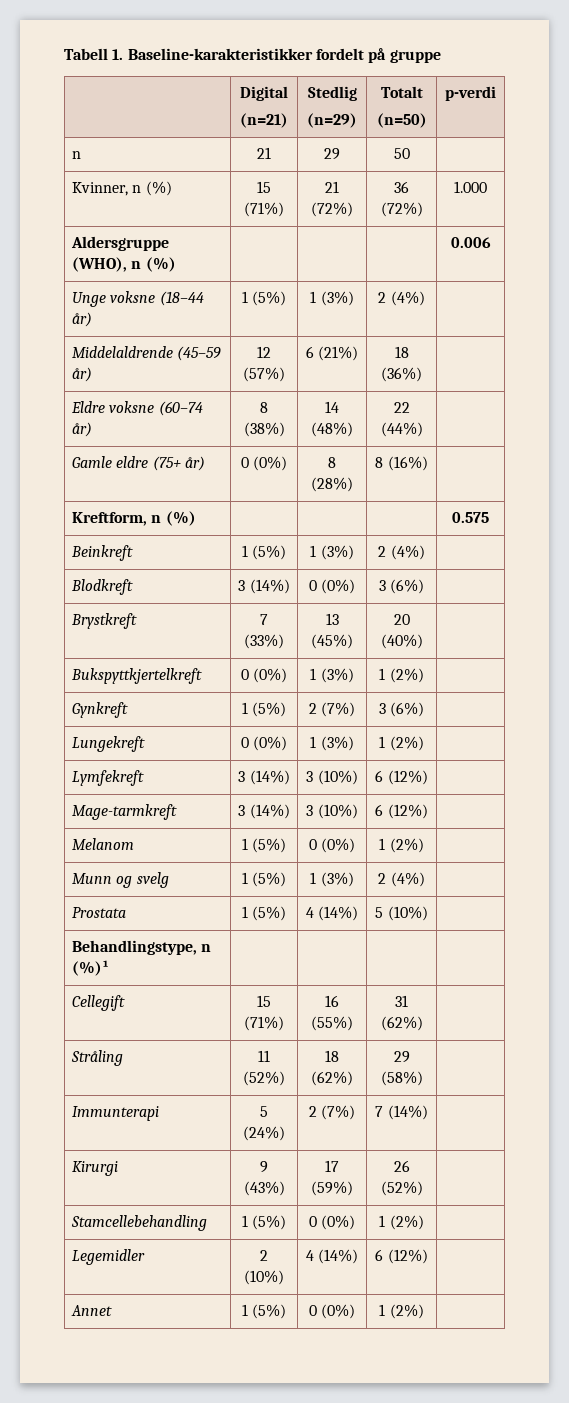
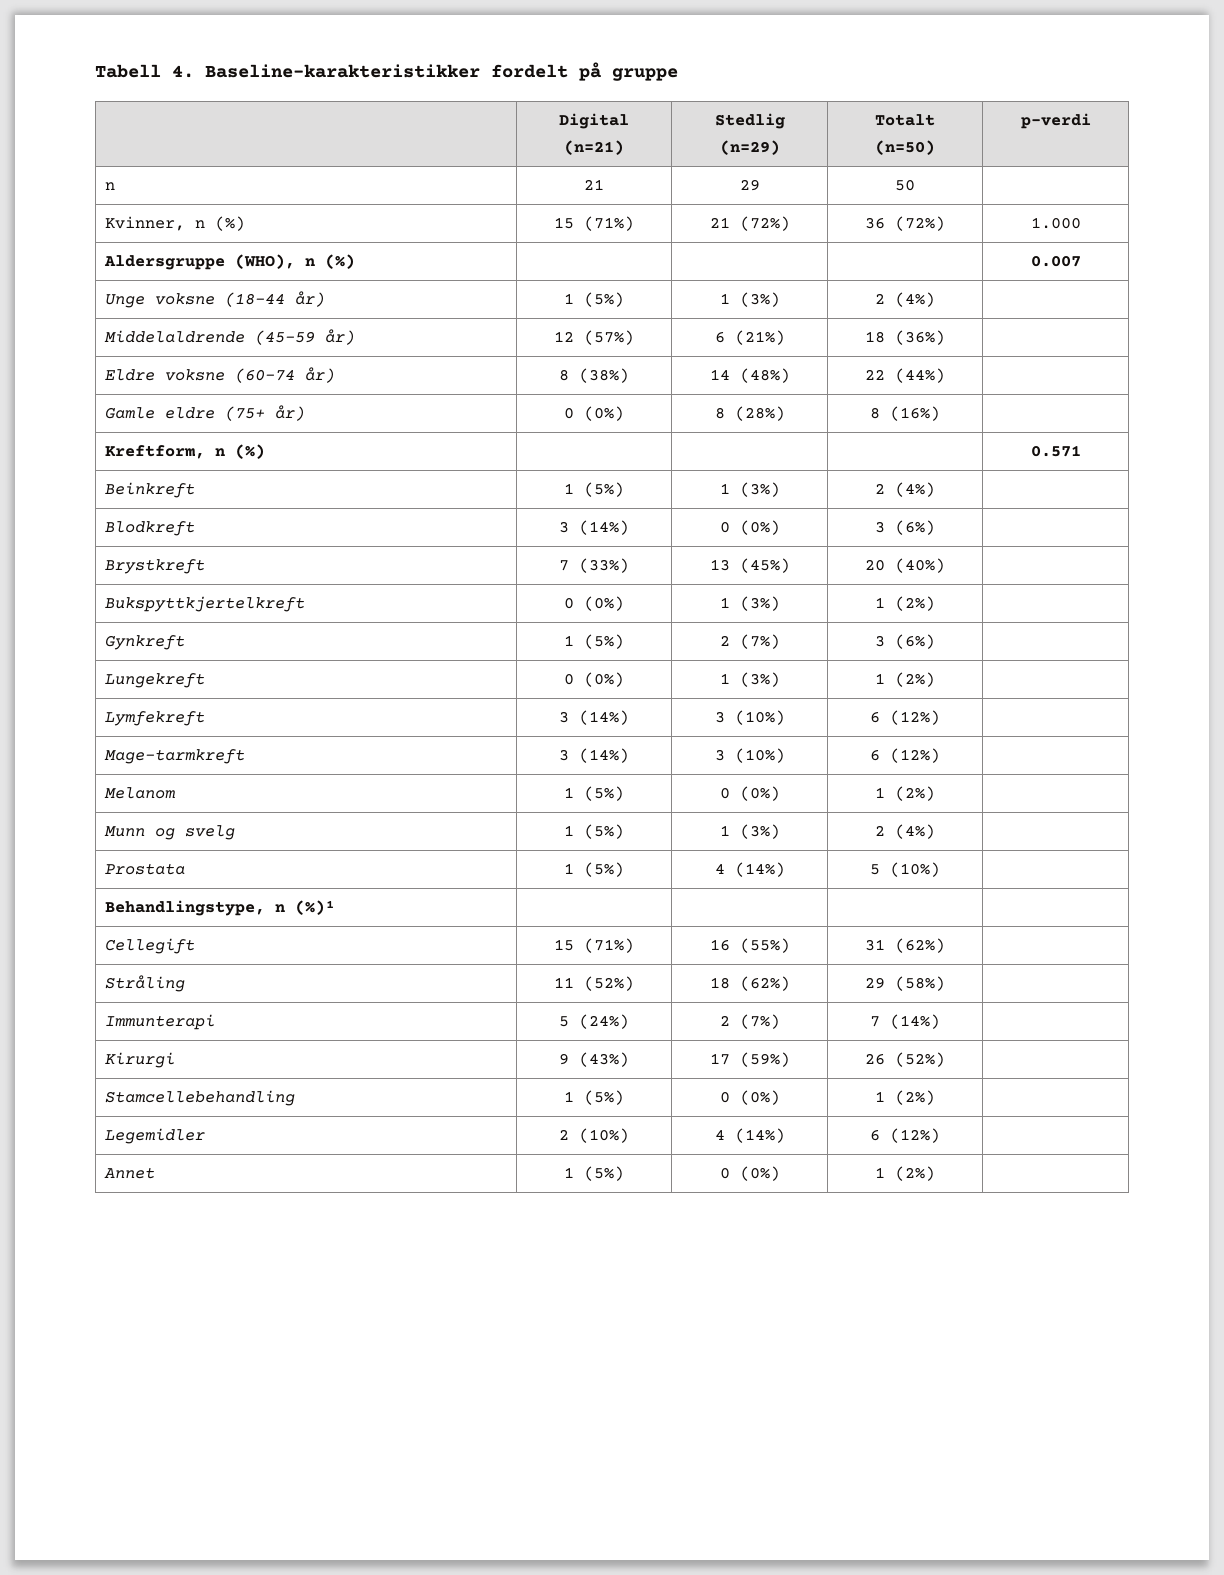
[112,49,124,60] 1. -> [172,65,194,78] 4.
[450,237,491,248] 0.006 -> [1030,255,1081,267] 0.007
[452,512,489,523] 0.575 -> [1030,445,1081,457] 0.571

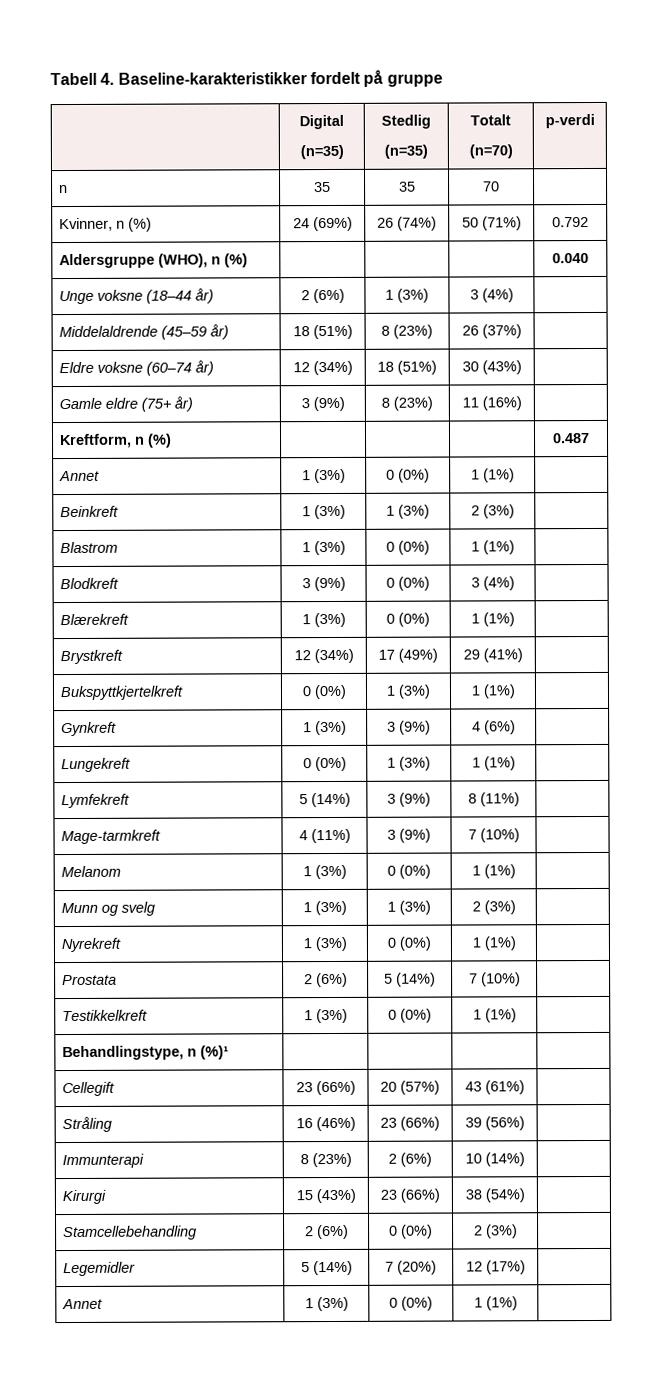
[564,140,624,155] (n=21) -> [299,144,344,160] (n=35)
[719,140,780,155] (n=29) -> [384,144,428,159] (n=35)
[875,140,935,155] (n=50) -> [468,144,513,159] (n=70)
[584,179,604,190] [739,179,760,191] [895,179,915,191] 21 | 29 | 50 -> [314,181,331,193] [398,181,416,192] [483,181,500,192] 35 | 35 | 70
[554,216,634,231] [709,216,790,231] [865,216,945,231] [1030,217,1081,229] 15 (71%) | 21 (72%) | 36 (72%) | 1.000 -> [292,216,353,232] [377,216,437,231] [461,216,522,231] [552,217,589,228] 24 (69%) | 26 (74%) | 50 (71%) | 0.792
[1030,255,1081,267] 0.007 -> [552,253,589,264] 0.040
[564,292,624,307] [719,292,780,307] [875,293,885,304] 1 (5%) | 1 (3%) | 2 -> [300,288,345,304] [385,288,429,303] [469,289,479,300] 2 (6%) | 1 (3%) | 3
[554,330,634,345] [714,330,785,345] [865,330,945,345] [104,367,335,383] [559,368,629,383] [709,368,790,383] [865,368,945,383] 12 (57%) | 6 (21%) | 18 (36%) | // Eldre voksne (60–74 år) | 8 (38%) | 14 (48%) | 22 (44%) -> [292,324,353,340] [381,324,433,339] [461,324,522,339] [59,360,215,376] [292,360,353,376] [377,360,437,375] [461,360,522,375] 18 (51%) | 8 (23%) | 26 (37%) | // Eldre voksne (60–74 år) | 12 (34%) | 18 (51%) | 30 (43%)
[564,406,624,421] [714,406,785,421] [870,407,880,419] 0 (0%) | 8 (28%) | 8 -> [300,396,345,412] [381,396,433,411] [461,397,479,408] 3 (9%) | 8 (23%) | 11
[1030,445,1081,457] 0.571 -> [552,433,590,444] [59,470,101,482] [301,468,346,484] [386,468,430,483] [470,468,515,483] 0.487 // Annet | 1 (3%) | 0 (0%) | 1 (1%) |
[584,482,624,497] [719,482,780,497] [875,482,935,497] (5%) | 1 (3%) | 2 (4%) -> [313,504,346,520] [386,504,430,519] [470,504,515,519] [60,541,119,554] [301,540,346,556] [386,540,430,555] [470,540,515,555] (3%) | 1 (3%) | 2 (3%) | // Blastrom | 1 (3%) | 0 (0%) | 1 (1%)
[579,520,629,535] (14%) -> [313,576,346,592] (9%)
[895,520,935,535] [104,559,205,574] [559,558,629,573] [709,558,790,573] [865,558,945,573] (6%) | // Brystkreft | 7 (33%) | 13 (45%) | 20 (40%) -> [482,576,515,591] [60,613,130,626] [301,612,346,628] [386,612,430,627] [470,612,515,627] [60,649,124,665] [293,648,354,664] [378,648,438,663] [462,648,523,663] (4%) | // Blærekreft | 1 (3%) | 0 (0%) | 1 (1%) | // Brystkreft | 12 (34%) | 17 (49%) | 29 (41%)
[895,596,935,611] (2%) -> [482,684,516,699] (1%)
[584,634,624,649] [719,634,780,649] [875,635,885,647] (5%) | 2 (7%) | 3 -> [314,720,347,736] [387,720,431,735] [471,721,481,732] (3%) | 3 (9%) | 4
[895,672,935,687] (2%) -> [483,756,516,771] (1%)
[559,710,629,725] [714,710,785,725] [870,710,940,725] 3 (14%) | 3 (10%) | 6 (12%) -> [298,792,351,808] [387,792,431,807] [467,792,520,807] 5 (14%) | 3 (9%) | 8 (11%)
[559,748,629,763] [714,748,785,763] [870,748,940,763] 3 (14%) | 3 (10%) | 6 (12%) -> [298,828,351,844] [387,828,431,843] [467,828,520,843] 4 (11%) | 3 (9%) | 7 (10%)
[584,786,624,801] [719,786,780,801] [875,786,935,801] (5%) | 0 (0%) | 1 (2%) -> [314,864,347,880] [387,864,431,879] [471,864,516,879] (3%) | 0 (0%) | 1 (1%)
[584,824,624,839] [719,824,780,839] [875,824,935,839] [104,863,185,875] [564,862,624,877] [714,862,785,877] [870,862,940,877] [104,900,335,916] [104,938,195,954] [554,938,634,953] [709,938,790,953] [865,938,945,953] [104,975,185,992] [554,976,634,991] [709,976,790,991] [865,976,945,991] (5%) | 1 (3%) | 2 (4%) | // Prostata | 1 (5%) | 4 (14%) | 5 (10%) | // Behandlingstype, n (%)¹ | | | | // Cellegift | 15 (71%) | 16 (55%) | 31 (62%) | // Stråling | 11 (52%) | 18 (62%) | 29 (58%) -> [314,900,347,916] [387,900,431,915] [471,900,516,915] [61,937,122,953] [302,936,347,952] [387,936,431,951] [471,936,516,951] [62,974,118,986] [303,972,348,988] [384,972,436,987] [468,972,521,987] [62,1009,149,1022] [303,1008,348,1024] [388,1008,432,1023] [472,1008,517,1023] [62,1045,230,1061] [62,1081,116,1097] [295,1080,356,1096] [380,1080,440,1095] [464,1080,525,1095] [62,1116,113,1133] [295,1116,356,1132] [380,1116,440,1131] [464,1116,525,1131] (3%) | 1 (3%) | 2 (3%) | // Nyrekreft | 1 (3%) | 0 (0%) | 1 (1%) | // Prostata | 2 (6%) | 5 (14%) | 7 (10%) | // Testikkelkreft | 1 (3%) | 0 (0%) | 1 (1%) | // Behandlingstype, n (%)¹ | | | | // Cellegift | 23 (66%) | 20 (57%) | 43 (61%) | // Stråling | 16 (46%) | 23 (66%) | 39 (56%)
[559,1014,629,1029] [719,1014,780,1029] [870,1016,880,1027] 5 (24%) | 2 (7%) | 7 -> [299,1152,352,1168] [388,1152,432,1167] [464,1153,482,1164] 8 (23%) | 2 (6%) | 10
[559,1052,629,1067] [709,1052,790,1067] [865,1052,945,1067] [104,1090,295,1106] [564,1090,624,1105] [719,1090,780,1105] [875,1090,935,1105] [104,1128,205,1144] [559,1128,629,1143] [714,1128,785,1143] [870,1128,940,1143] [103,1167,155,1179] [564,1166,624,1181] [719,1166,780,1181] [875,1166,935,1181] 9 (43%) | 17 (59%) | 26 (52%) | // Stamcellebehandling | 1 (5%) | 0 (0%) | 1 (2%) | // Legemidler | 2 (10%) | 4 (14%) | 6 (12%) | // Annet | 1 (5%) | 0 (0%) | 1 (2%) -> [295,1188,356,1204] [380,1188,440,1203] [464,1188,525,1203] [63,1225,198,1241] [304,1224,349,1240] [389,1224,433,1239] [473,1224,518,1239] [63,1261,137,1277] [300,1260,353,1276] [385,1260,437,1275] [465,1260,526,1275] [62,1298,104,1310] [304,1296,349,1312] [389,1296,433,1311] [473,1296,518,1311] 15 (43%) | 23 (66%) | 38 (54%) | // Stamcellebehandling | 2 (6%) | 0 (0%) | 2 (3%) | // Legemidler | 5 (14%) | 7 (20%) | 12 (17%) | // Annet | 1 (3%) | 0 (0%) | 1 (1%)

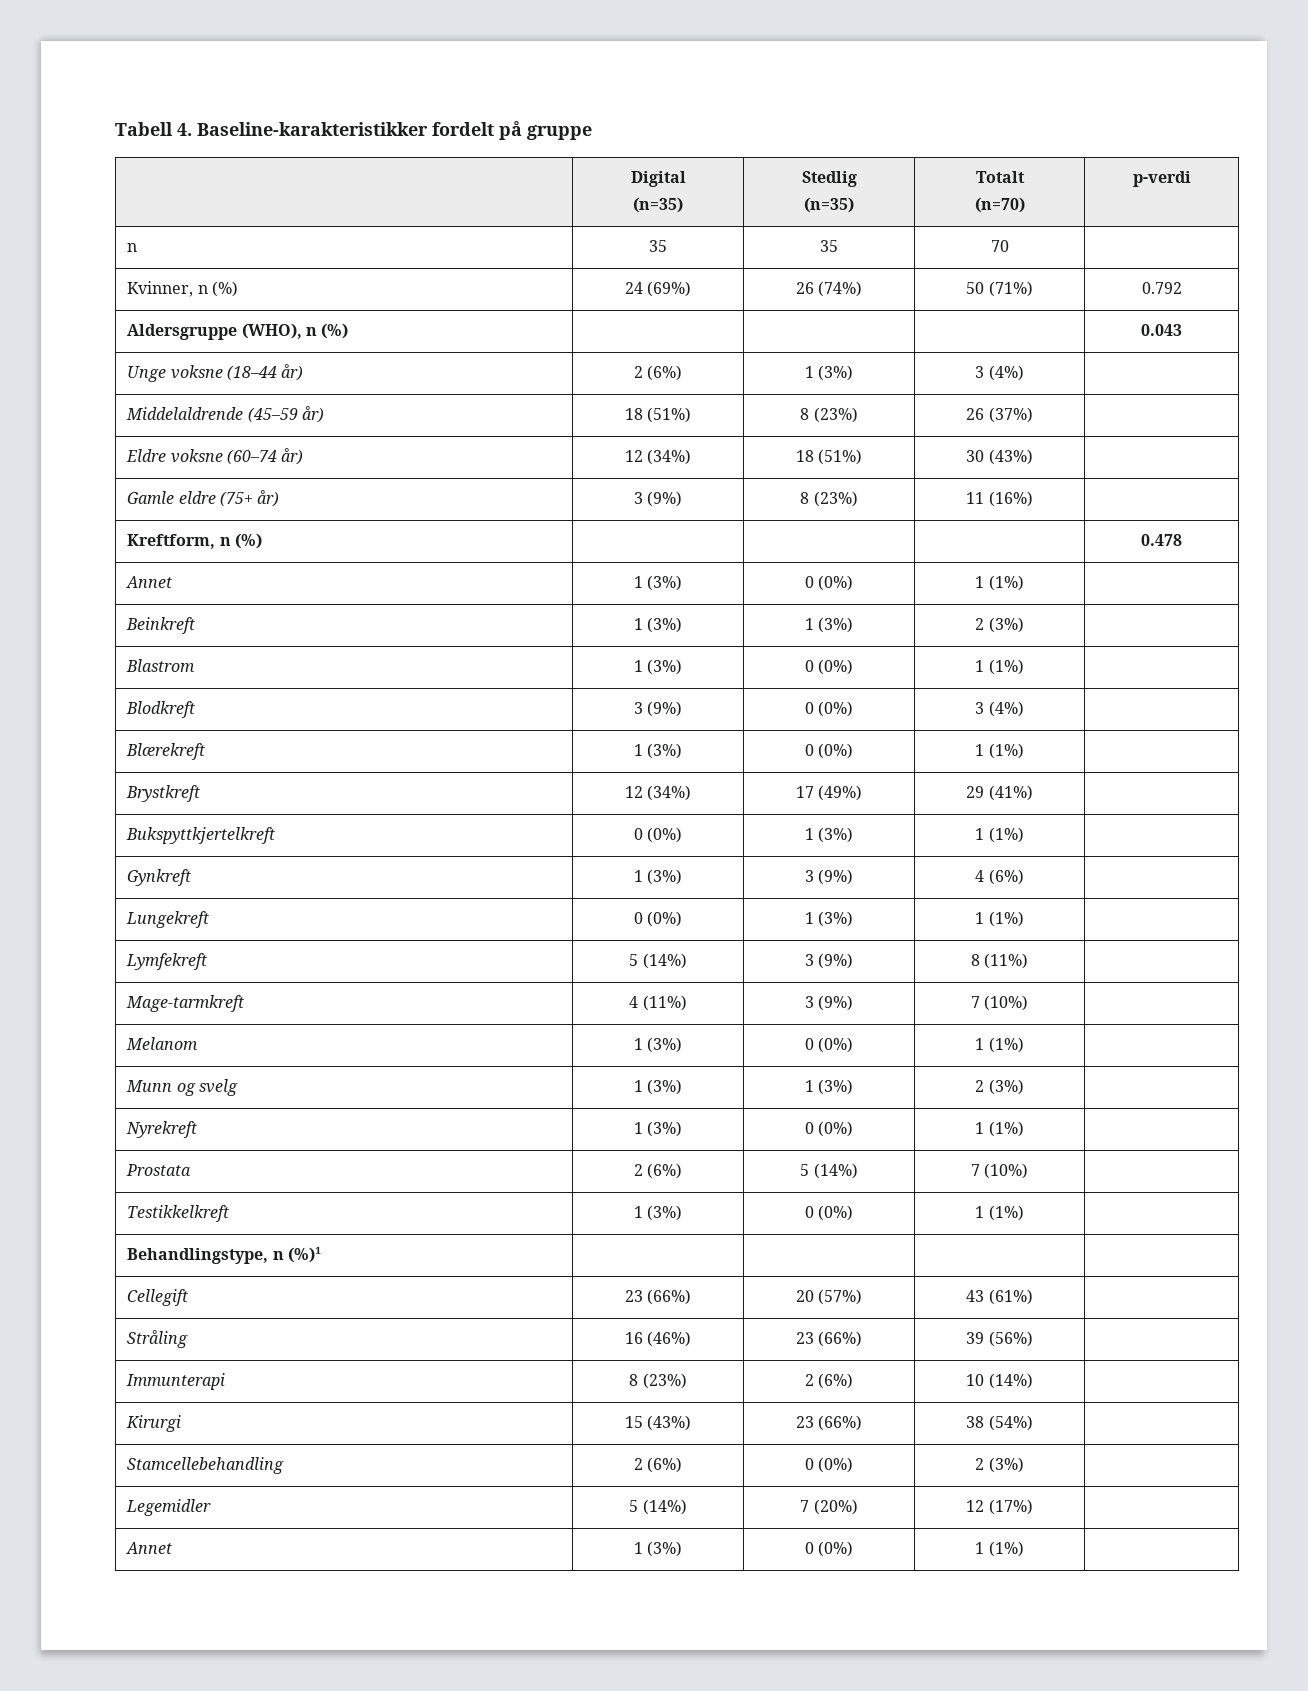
[552,253,589,264] 0.040 -> [1141,324,1182,336] 0.043
[552,433,590,444] 0.487 -> [1141,534,1182,546] 0.478

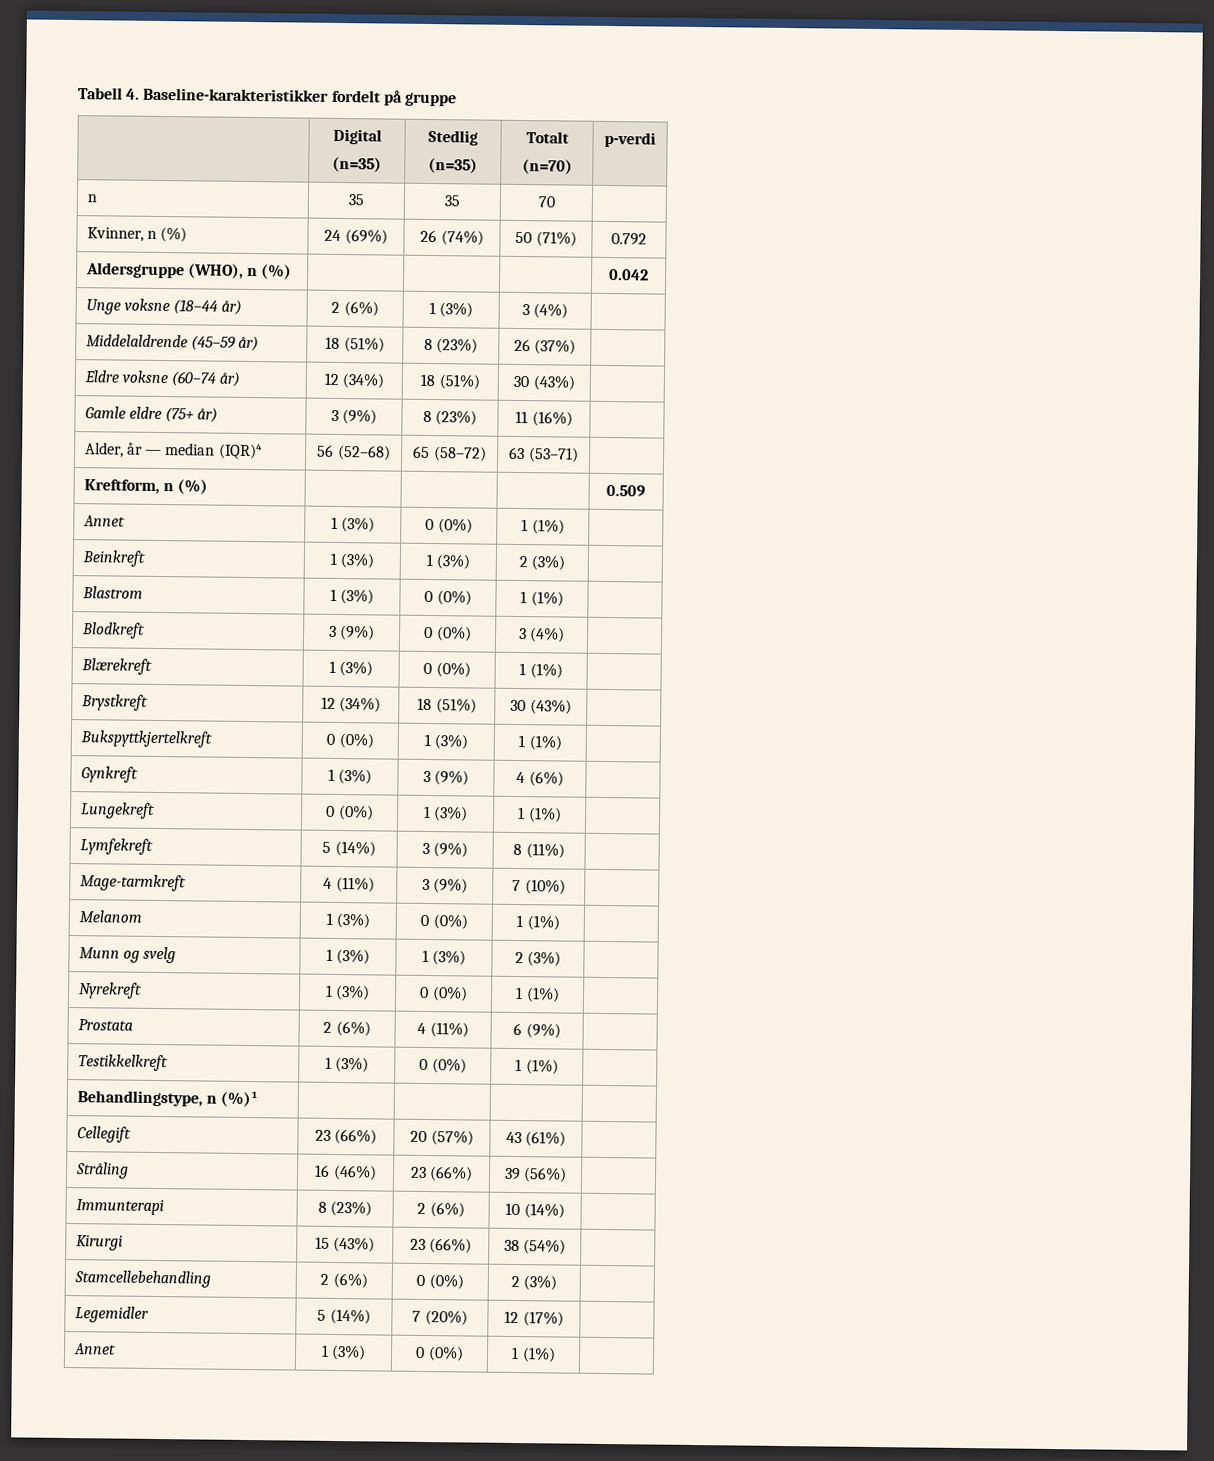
[1141,324,1182,336] 0.043 -> [609,268,649,281] 0.042
(1033, 499) none -> [84,442,262,460] [317,444,391,461] [413,445,487,462] [509,446,579,463] // Alder, år — median (IQR)⁴ | 56 (52–68) | 65 (58–72) | 63 (53–71) |
[1141,534,1182,546] 0.478 -> [606,484,646,497] 0.509
[795,785,863,801] [966,785,1033,801] 17 (49%) | 29 (41%) -> [417,697,477,714] [510,699,572,715] 18 (51%) | 30 (43%)
[800,1163,858,1179] [970,1163,1029,1179] 5 (14%) | 7 (10%) -> [417,1022,469,1038] [513,1022,561,1039] 4 (11%) | 6 (9%)

